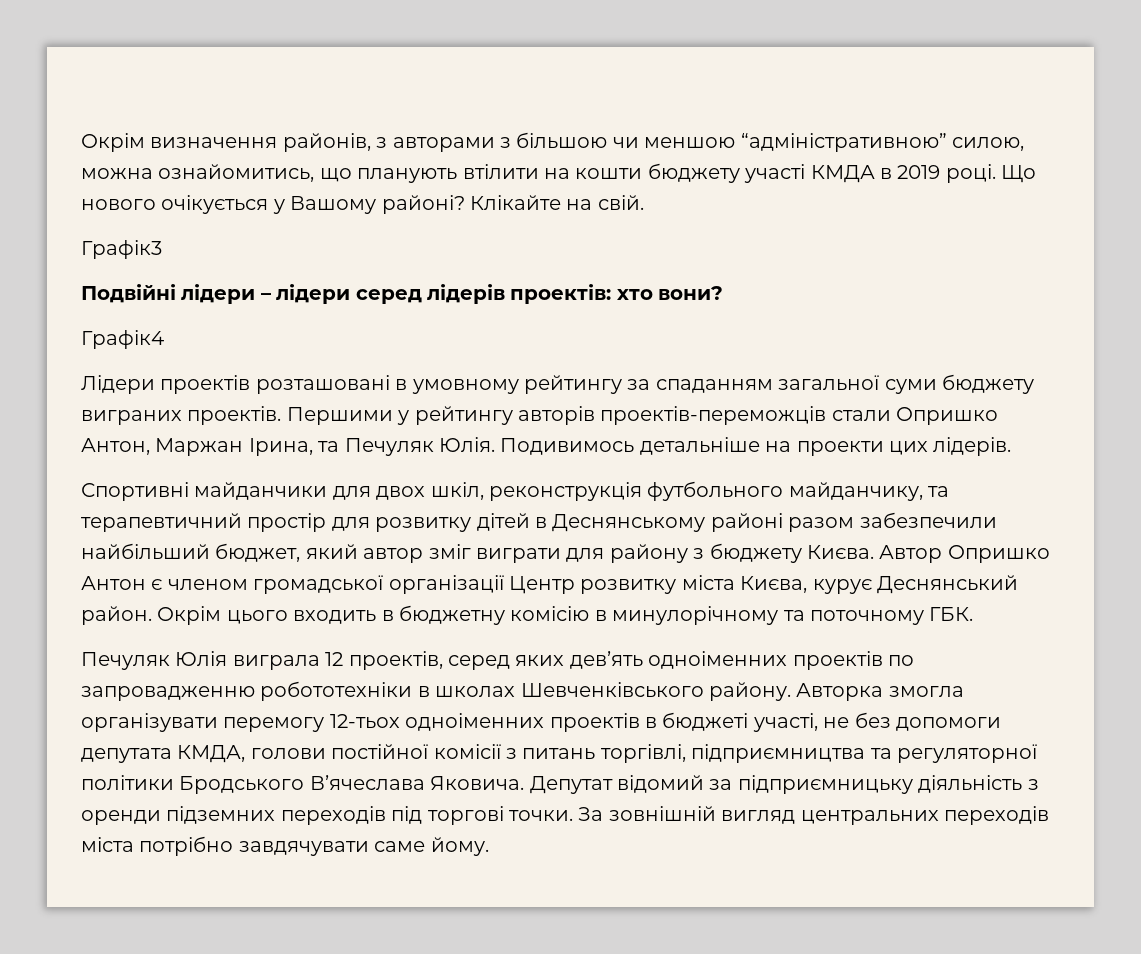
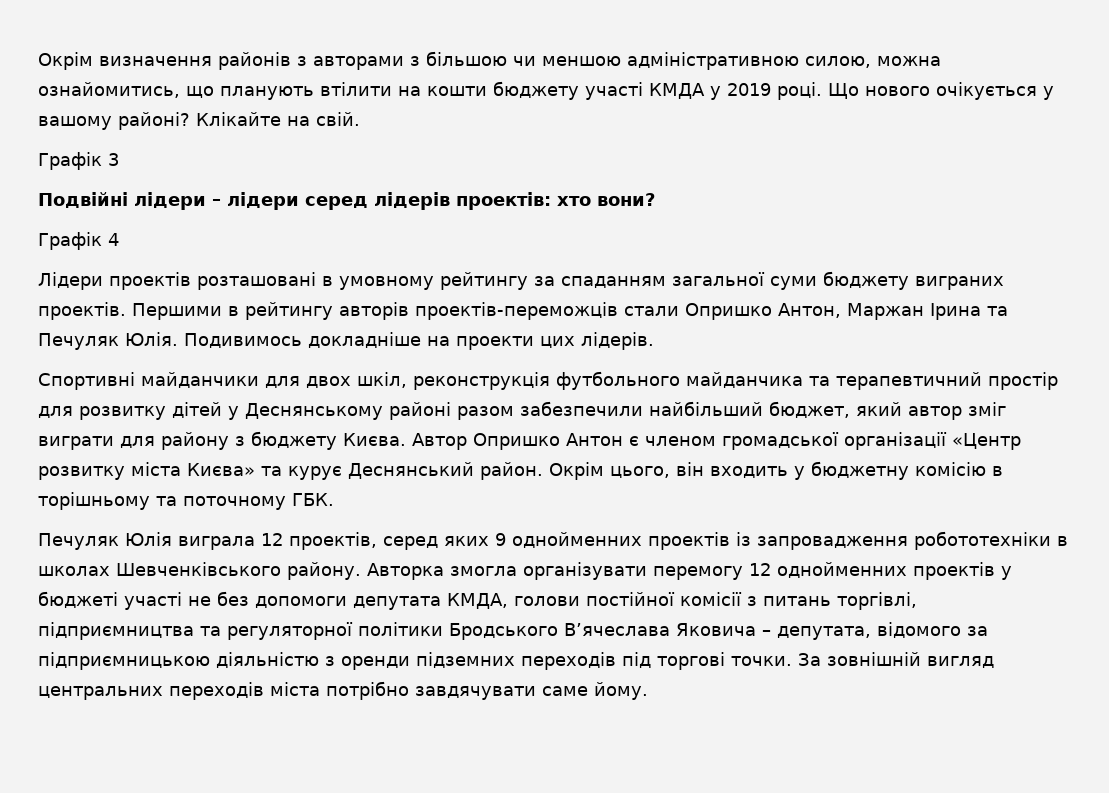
[282,133,371,152] районів, -> [218,52,291,70] районів
[740,133,947,152] “адміністративною” -> [627,52,799,70] адміністративною
[879,168,892,179] в -> [710,86,721,100] у
[290,196,377,214] Вашому -> [38,116,112,130] вашому
[81,240,162,259] Графік3 -> [38,152,119,170] Графік 3
[81,330,164,349] Графік4 -> [38,232,119,250] Графік 4
[397,410,410,425] у -> [228,306,239,316] в
[248,438,313,456] Ірина, -> [930,303,981,320] Ірина
[639,437,760,455] детальніше -> [308,332,421,348] докладніше
[788,482,923,501] майданчику, -> [686,372,803,388] майданчика
[535,517,547,528] в -> [228,406,239,420] у
[509,576,575,594] Центр -> [952,433,1021,450] «Центр
[740,576,808,593] Києва, -> [187,463,282,476] Києва» та
[226,610,394,624] цього входить в -> [610,462,805,480] цього, він входить у
[612,606,779,625] минулорічному -> [38,492,150,510] торішньому
[569,651,914,670] [81,686,255,701] дев’ять одноіменних проектів по запровадженню -> [495,532,908,550] 9 однойменних проектів із запровадження
[329,712,818,732] 12-тьох одноіменних проектів в бюджеті участі, -> [749,562,1012,580] [38,591,182,610] 12 однойменних проектів у бюджеті участі
[430,775,1023,794] Яковича. Депутат відомий за підприємницьку діяльність -> [676,622,988,640] [38,652,319,670] Яковича – депутата, відомого за підприємницькою діяльністю

